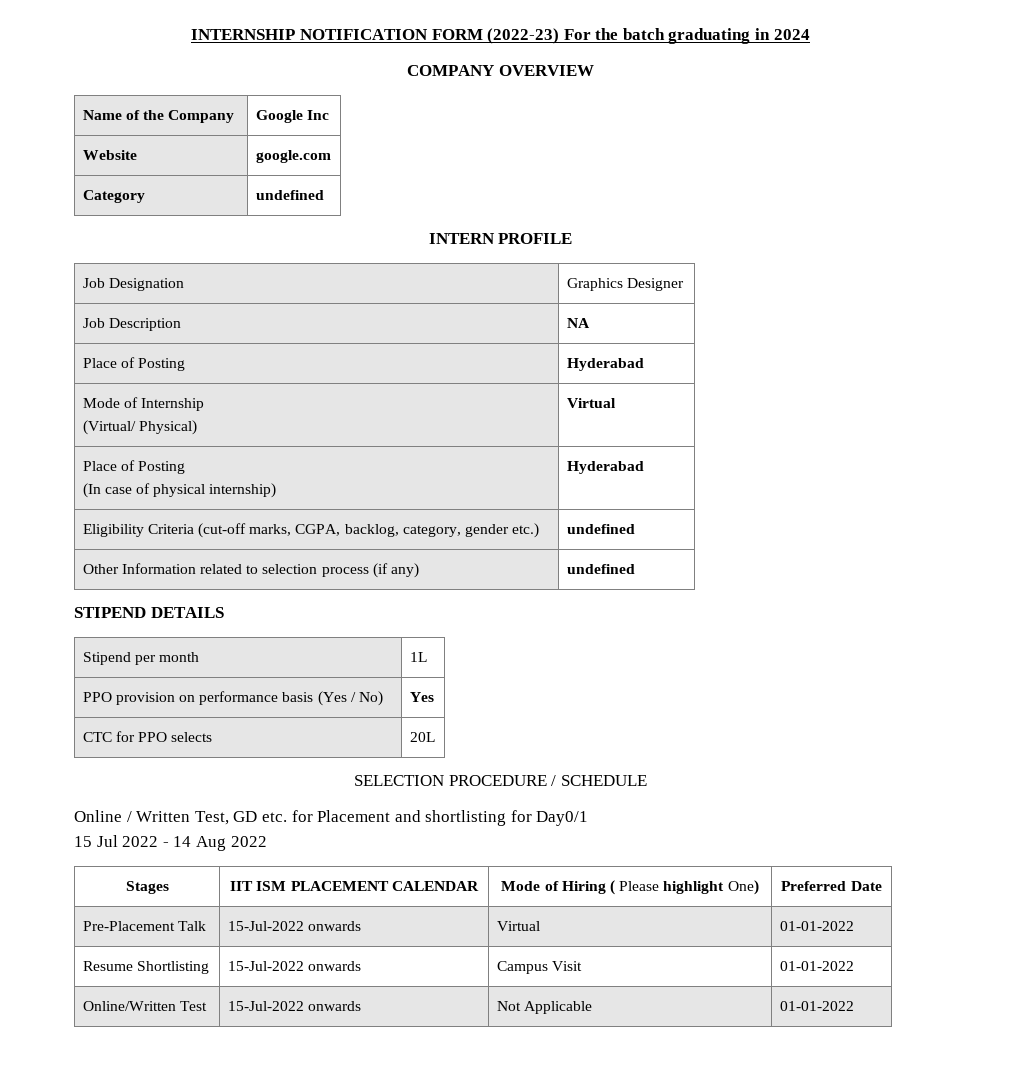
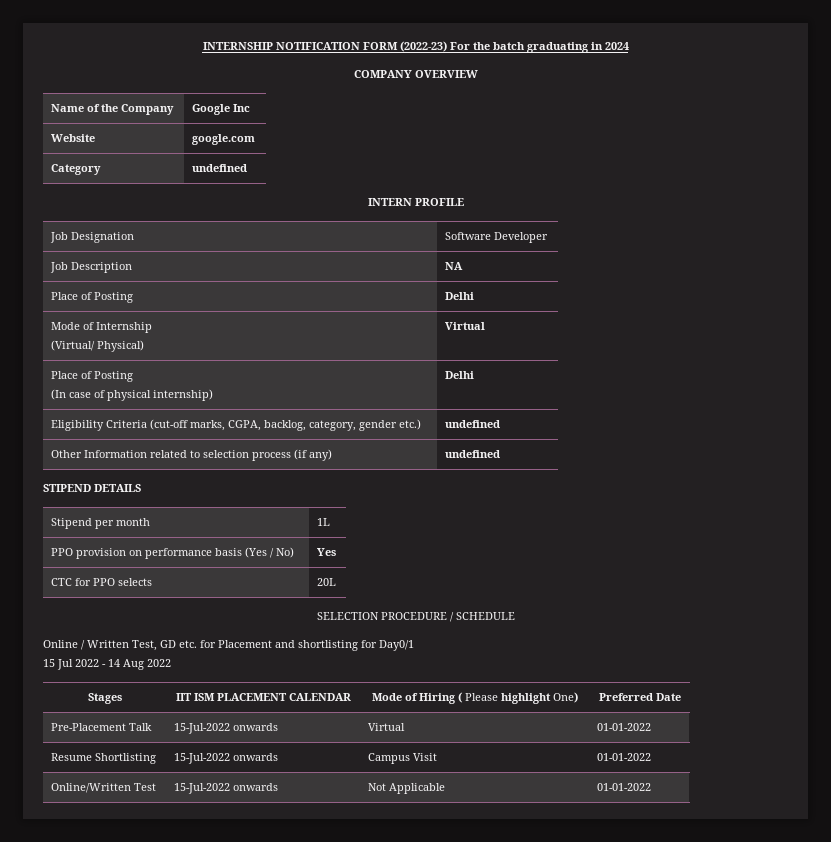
[566,278,684,291] Graphics Designer -> [445,232,549,243] Software Developer
[566,358,644,371] Hyderabad -> [445,292,475,300] Delhi
[566,461,644,474] Hyderabad -> [445,371,475,379] Delhi

